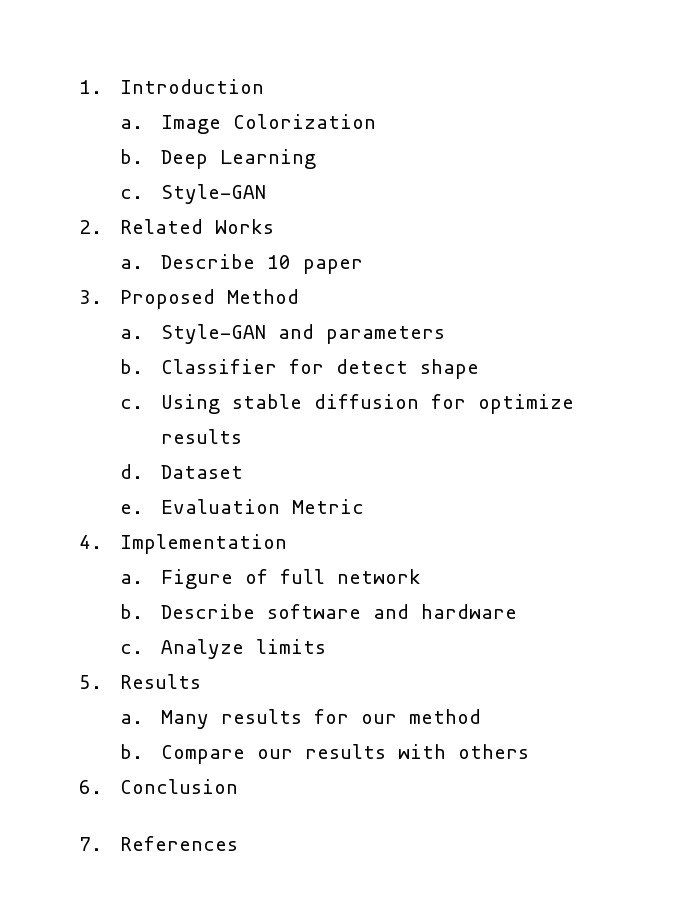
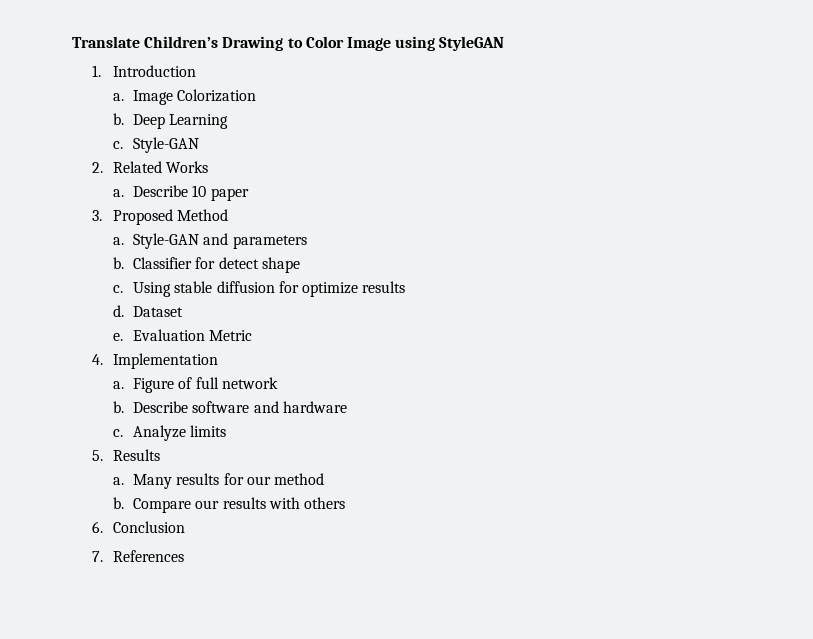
(78, 87) none -> [72,36,505,51] Translate Children’s Drawing to Color Image using StyleGAN //

